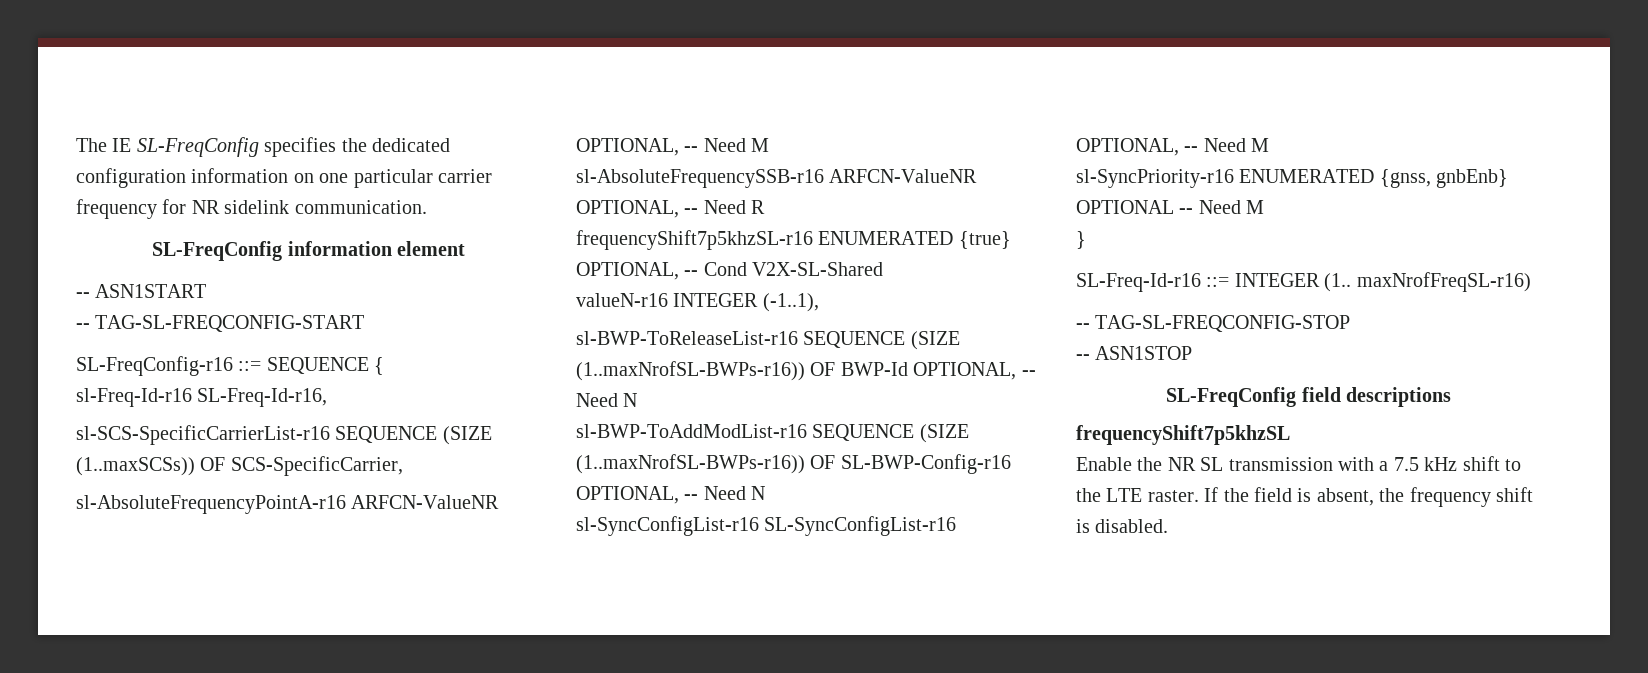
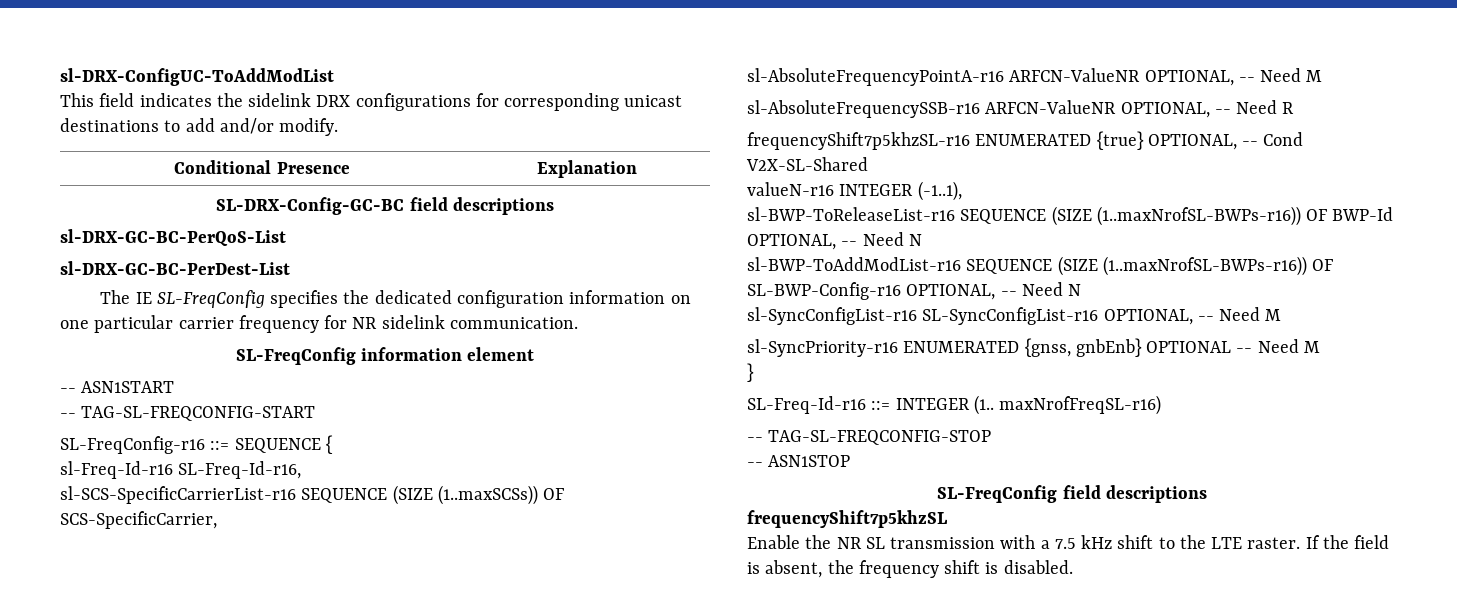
(76, 145) none -> [60,68,334,86] [60,93,683,111] [60,118,339,136] [174,160,350,174] [536,160,637,178] [216,197,554,215] [60,229,286,246] [60,261,290,275] sl-DRX-ConfigUC-ToAddModList // This field indicates the sidelink DRX configurations for corresponding unicast destinations to add and/or modify. // Conditional Presence | Explanation // SL-DRX-Config-GC-BC field descriptions // sl-DRX-GC-BC-PerQoS-List // sl-DRX-GC-BC-PerDest-List //

